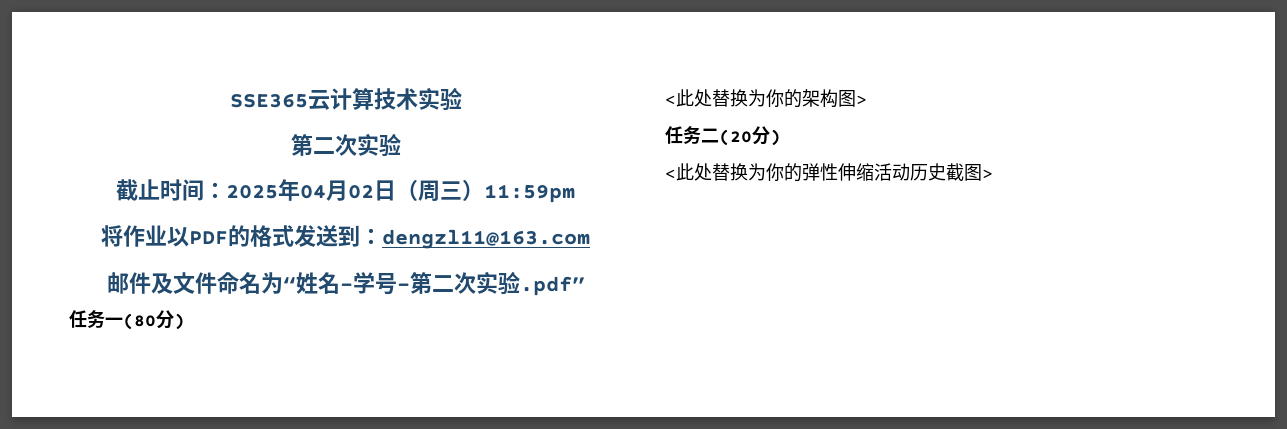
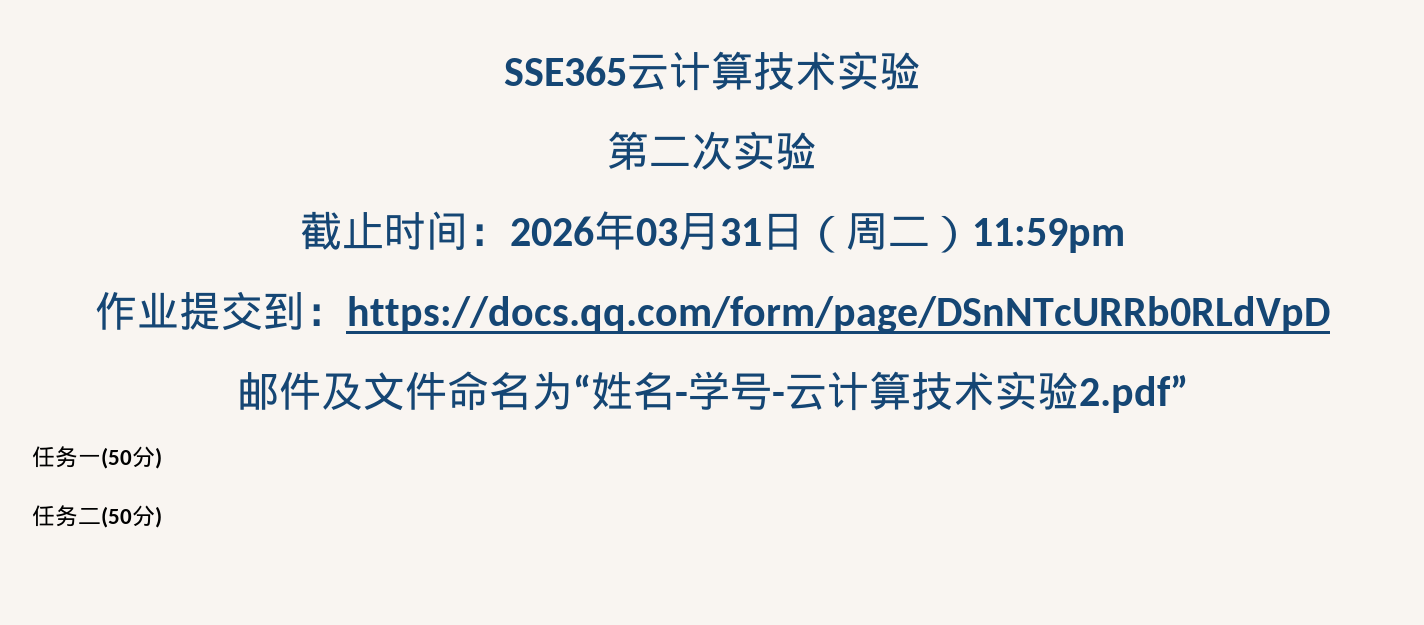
[226,179,575,203] [101,225,590,249] 2025年04月02日（周三）11:59pm // 将作业以PDF的格式发送到：dengzl11@163.com -> [509,211,1125,253] [94,291,1330,333] 2026年03月31日（周二）11:59pm // 作业提交到：https://docs.qq.com/form/page/DSnNTcURRb0RLdVpD
[409,271,585,296] 第二次实验.pdf” -> [784,371,1188,413] 云计算技术实验2.pdf”
[123,310,185,330] [665,89,867,108] (80分) // <此处替换为你的架构图> -> [101,446,162,469] (50分)
[719,126,781,146] [665,163,993,182] (20分) // <此处替换为你的弹性伸缩活动历史截图> -> [101,505,162,528] (50分)

